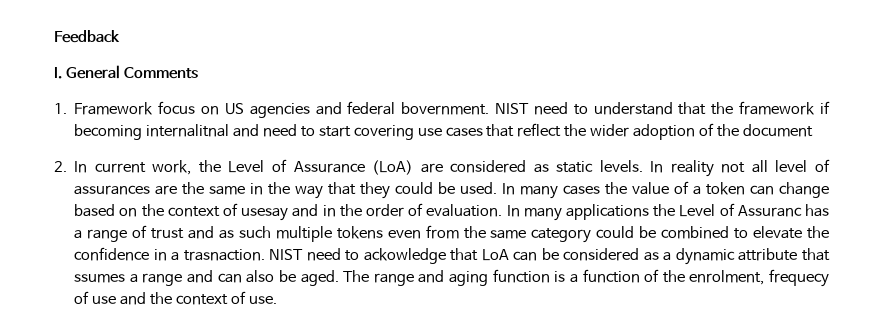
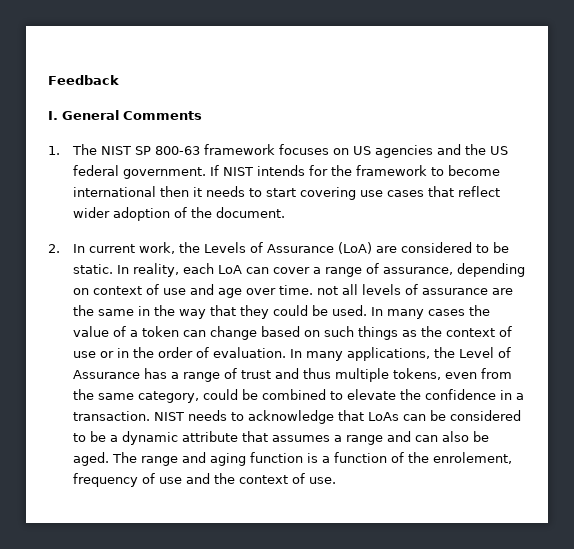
[74,101,831,118] [74,124,297,140] Framework focus on US agencies and federal bovernment. NIST need to understand that the framework if becoming internalitnal and need -> [71,144,508,158] [72,165,500,179] [72,186,245,197] The NIST SP 800-63 framework focuses on US agencies and the US federal government. If NIST intends for the framework to become international then it needs
[564,124,587,137] the -> (500, 191) none
[742,124,813,137] document -> [215,207,285,218] document.
[228,160,265,173] Level -> [203,242,246,253] Levels
[533,159,830,177] [74,185,151,195] as static levels. In reality not all level of assurances -> [475,242,509,253] [72,263,525,277] [72,284,488,298] to be static. In reality, each LoA can cover a range of assurance, depending on context of use and age over time. not all levels of assurance
[141,203,319,221] the context of usesay and -> [323,326,512,340] [72,351,114,358] such things as the context of use or
[566,203,802,220] applications the Level of Assuranc -> [346,347,511,361] [72,370,140,379] applications, the Level of Assurance
[218,226,383,242] as such multiple tokens -> [302,368,441,382] thus multiple tokens,
[531,228,592,243] category -> [137,391,199,403] category,
[183,248,509,264] trasnaction. NIST need to ackowledge that LoA -> [72,410,399,424] transaction. NIST needs to acknowledge that LoAs
[643,252,659,261] as -> [72,431,106,442] to be
[74,274,126,283] ssumes -> [271,435,330,442] assumes
[689,269,829,287] enrolment, frequecy -> [432,452,512,464] [72,473,138,487] enrolement, frequency

